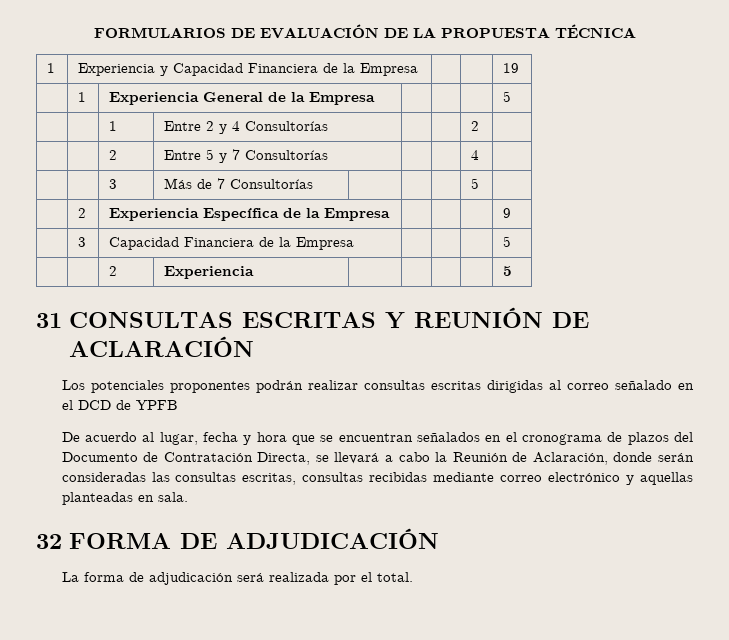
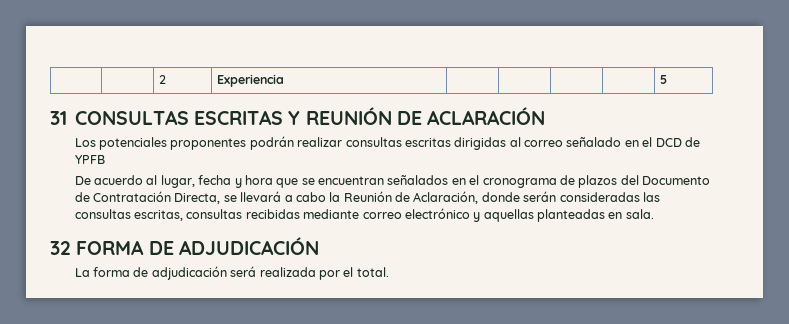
[93,24,636,39] [47,63,56,73] [78,63,419,76] [503,63,520,73] [78,92,87,102] [109,92,376,105] [503,91,512,102] [109,121,118,131] [164,121,329,134] [471,121,480,131] [109,150,118,160] [164,149,329,163] [471,150,480,160] [109,179,118,189] [164,178,314,189] [471,178,480,189] [78,208,87,218] [109,208,391,221] [503,208,512,218] [78,237,87,247] [109,237,355,250] [503,236,512,247] FORMULARIOS DE EVALUACIÓN DE LA PROPUESTA TÉCNICA // 1 | Experiencia y Capacidad Financiera de la Empresa | | | 19 // | 1 | Experiencia General de la Empresa | | | | 5 // | | 1 | Entre 2 y 4 Consultorías | | | 2 | // | | 2 | Entre 5 y 7 Consultorías | | | 4 | // | | 3 | Más de 7 Consultorías | | | | 5 | // | 2 | Experiencia Específica de la Empresa | | | | 9 // | 3 | Capacidad Financiera de la Empresa | | | | 5 // -> (158, 79) none

